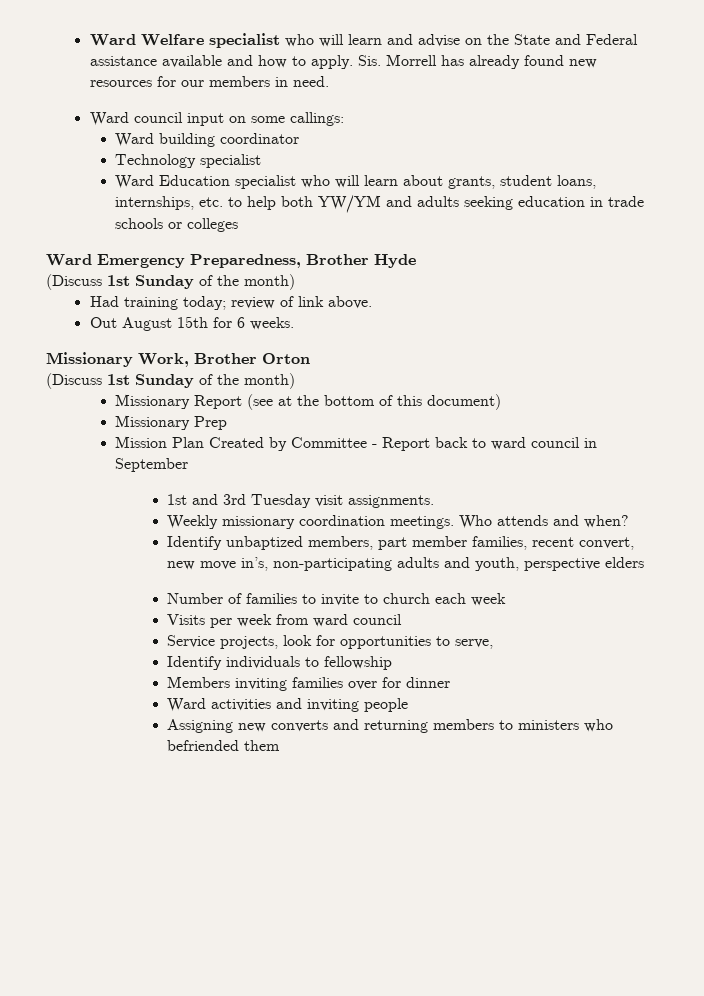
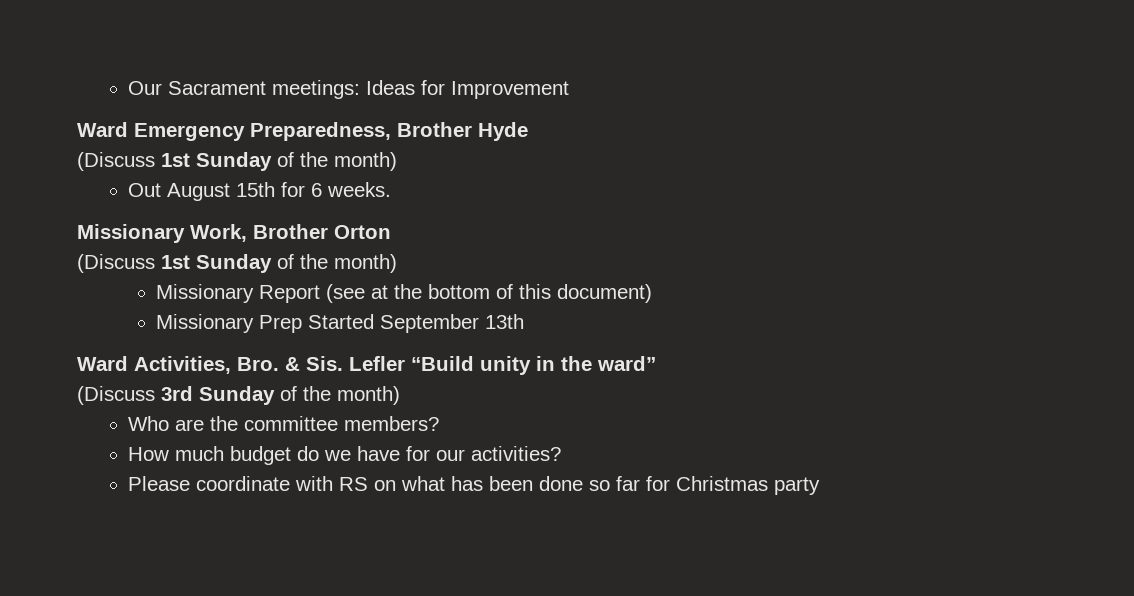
[89,33,638,48] [89,54,597,69] [89,76,329,87] [89,112,344,126] [115,133,300,147] [115,154,262,168] [115,175,597,189] [115,195,645,213] [115,218,239,232] Ward Welfare specialist who will learn and advise on the State and Federal assistance available and how to apply. Sis. Morrell has already found new resources for our members in need. // Ward council input on some callings: // Ward building coordinator // Technology specialist // Ward Education specialist who will learn about grants, student loans, internships, etc. to help both YW/YM and adults seeking education in trade schools or colleges -> [128,80,570,99] Our Sacrament meetings: Ideas for Improvement
[89,296,372,310] // Had training today; review of link above. -> (397, 161) none
[115,436,598,451] [115,458,189,472] [167,494,435,508] [167,515,630,529] [167,536,635,550] [167,557,645,571] [167,593,507,606] [167,614,403,628] [167,635,494,649] [167,656,393,670] [167,676,451,691] [167,698,409,712] [167,719,614,733] [167,740,281,751] // Mission Plan Created by Committee - Report back to ward council in September // 1st and 3rd Tuesday visit assignments. // Weekly missionary coordination meetings. Who attends and when? // Identify unbaptized members, part member families, recent convert, new move in’s, non-participating adults and youth, perspective elders // Number of families to invite to church each week // Visits per week from ward council // Service projects, look for opportunities to serve, // Identify individuals to fellowship // Members inviting families over for dinner // Ward activities and inviting people // Assigning new converts and returning members to ministers who befriended them -> [308,314,525,333] [77,356,656,375] [77,386,400,405] [128,416,440,431] [128,446,562,465] [128,476,821,495] Started September 13th // Ward Activities, Bro. & Sis. Lefler “Build unity in the ward” // (Discuss 3rd Sunday of the month) // Who are the committee members? // How much budget do we have for our activities? // Please coordinate with RS on what has been done so far for Christmas party

